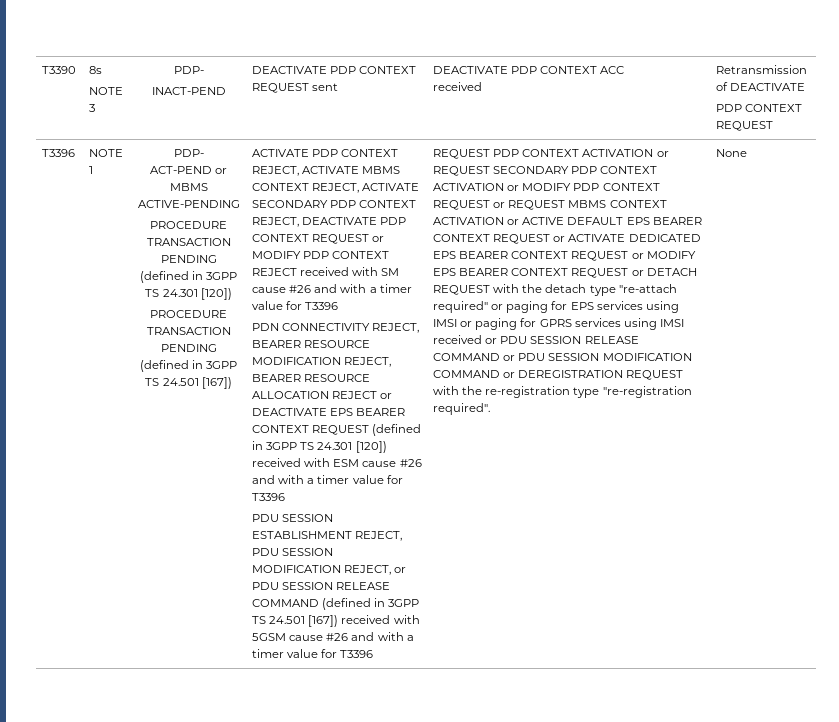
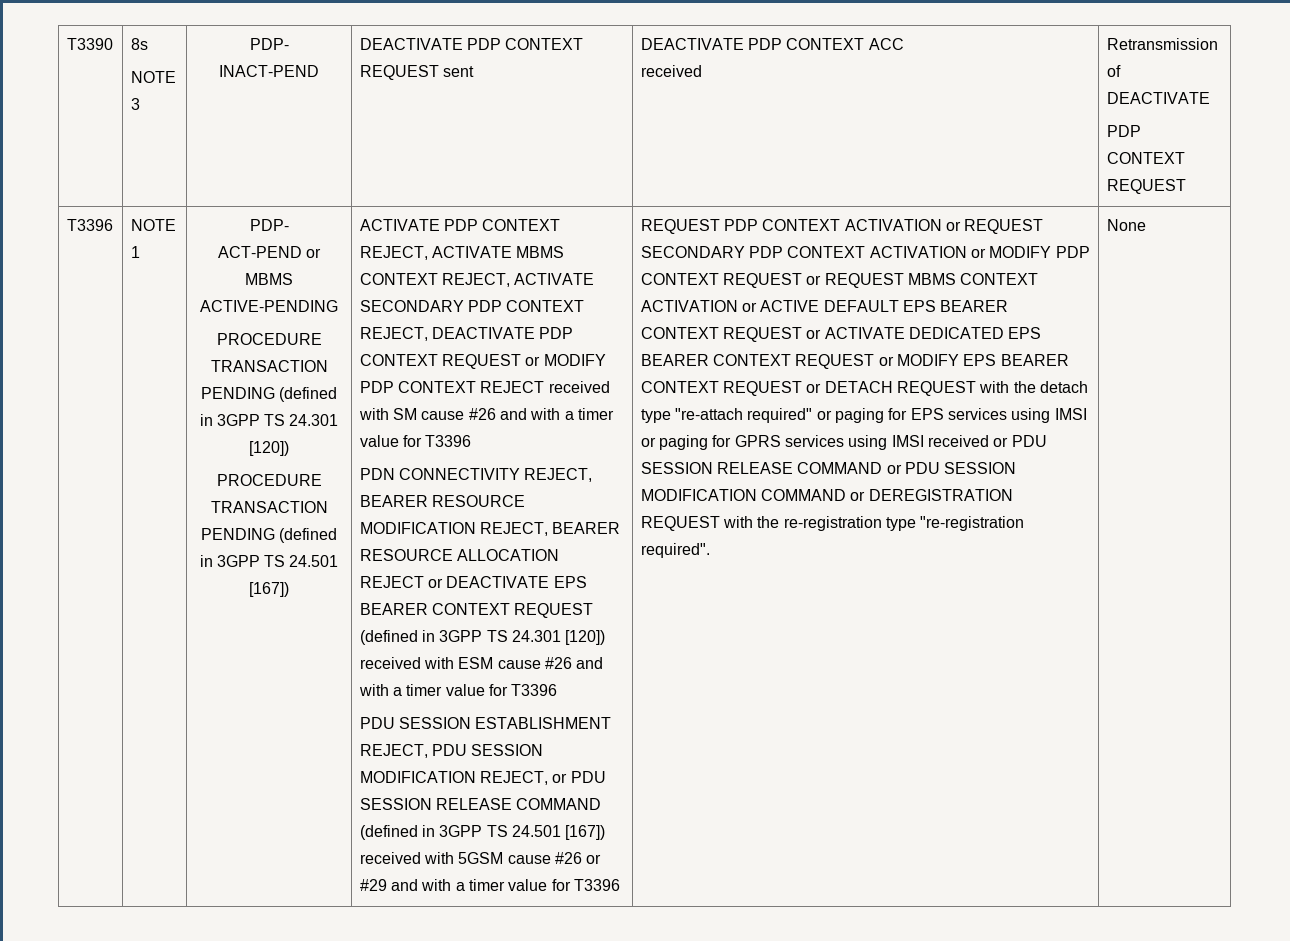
(349, 637) none -> [586,854,602,864] [359,879,387,891] or #29

